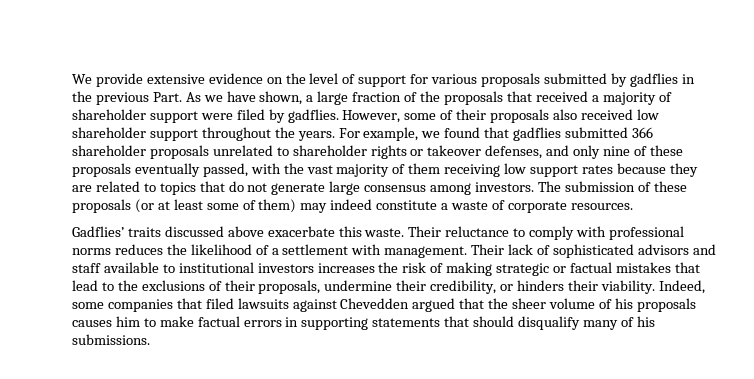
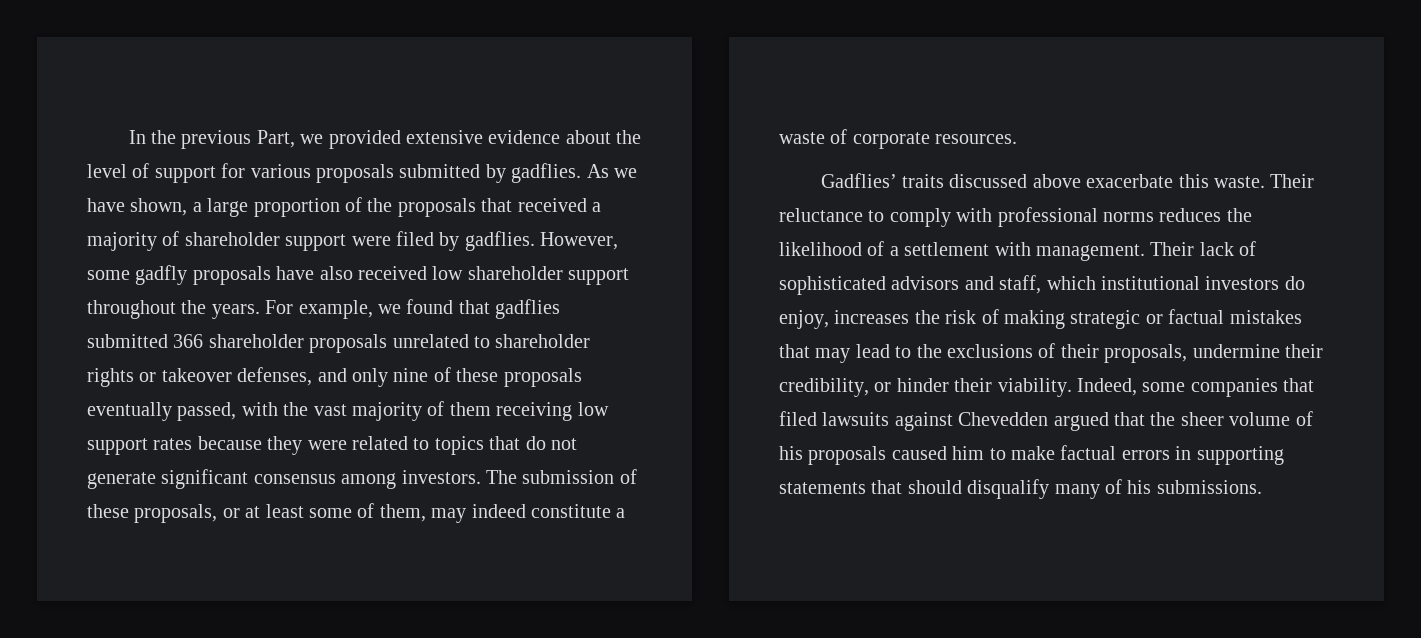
[72,73,143,87] We provide -> [128,130,401,149] In the previous Part, we provided
[266,77,283,84] on -> [565,130,611,144] about
[629,73,695,87] [72,91,182,105] gadflies in the previous Part. -> [511,163,582,183] gadflies.
[352,92,402,102] fraction -> [253,198,340,217] proportion
[440,109,550,123] of their proposals -> [135,265,315,285] gadfly proposals have
[72,185,92,192] are -> [307,440,347,450] were
[329,181,361,195] large -> [161,469,249,489] significant
[72,199,154,213] proposals (or -> [134,504,240,523] proposals, or
[258,199,297,213] them) -> [379,504,426,522] them,
[72,262,314,273] staff available to institutional investors -> [999,275,1305,294] [779,310,829,329] staff, which institutional investors do enjoy,
(700, 267) none -> [815,348,851,363] may
[517,280,565,291] hinders -> [896,378,949,392] hinder
[72,320,112,327] causes -> [891,446,947,460] caused

